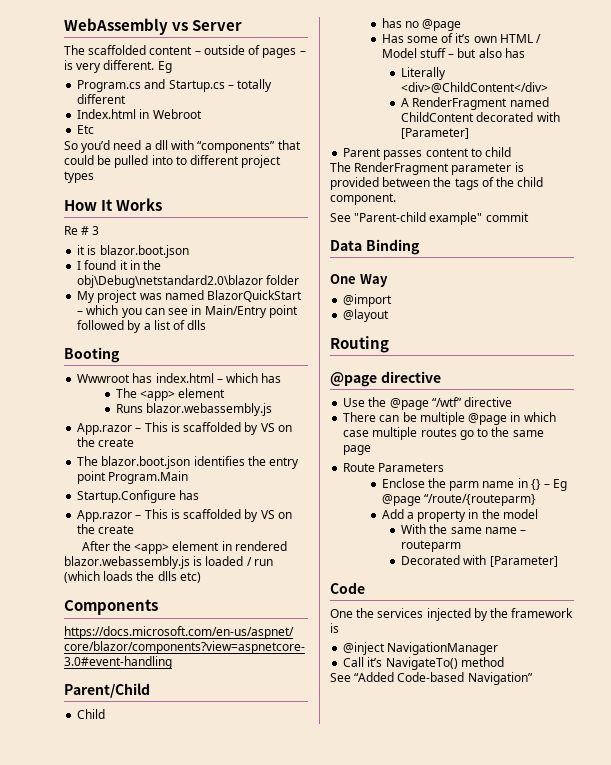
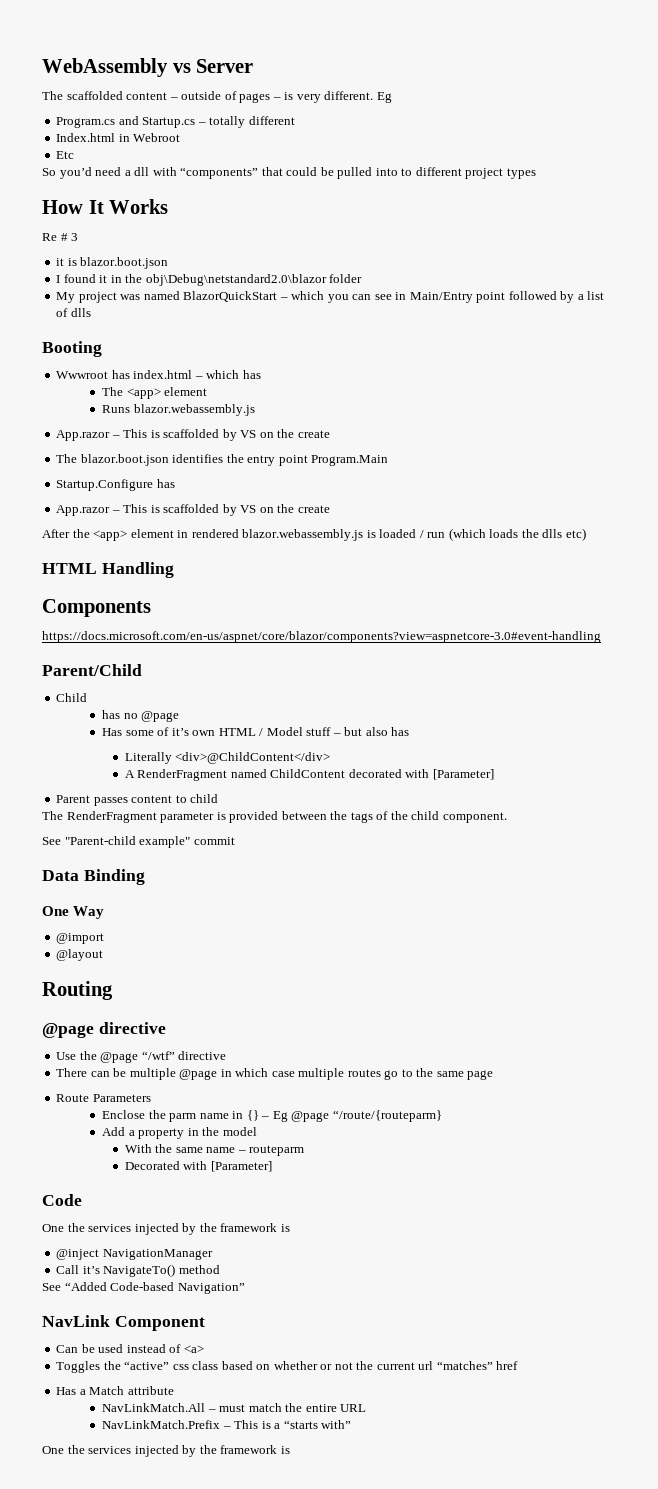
(201, 577) none -> [42,562,174,578] // HTML Handling
(533, 678) none -> [42,1315,205,1331] [56,1344,204,1353] [56,1361,519,1373] [56,1386,174,1395] [102,1403,367,1412] [102,1420,352,1429] [42,1445,290,1457] // NavLink Component // Can be used instead of <a> // Toggles the “active” css class based on whether or not the current url “matches” href // Has a Match attribute // NavLinkMatch.All – must match the entire URL // NavLinkMatch.Prefix – This is a “starts with” // One the services injected by the framework is

